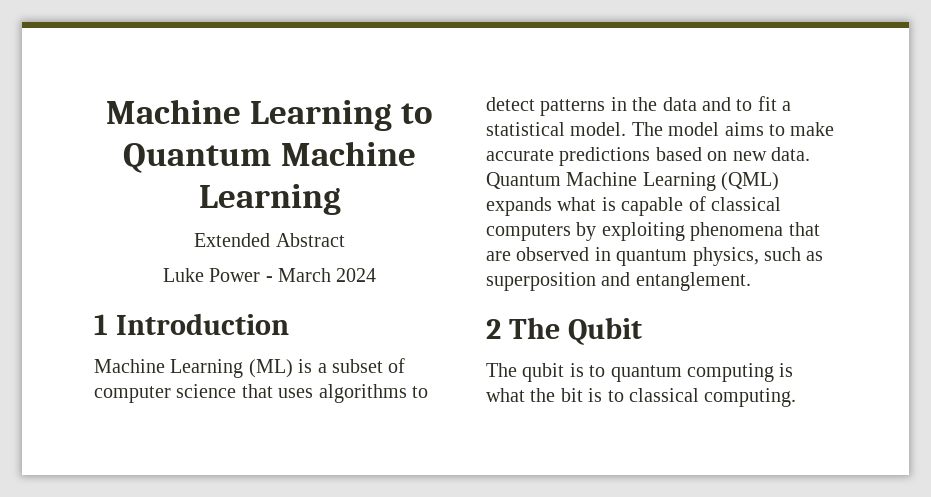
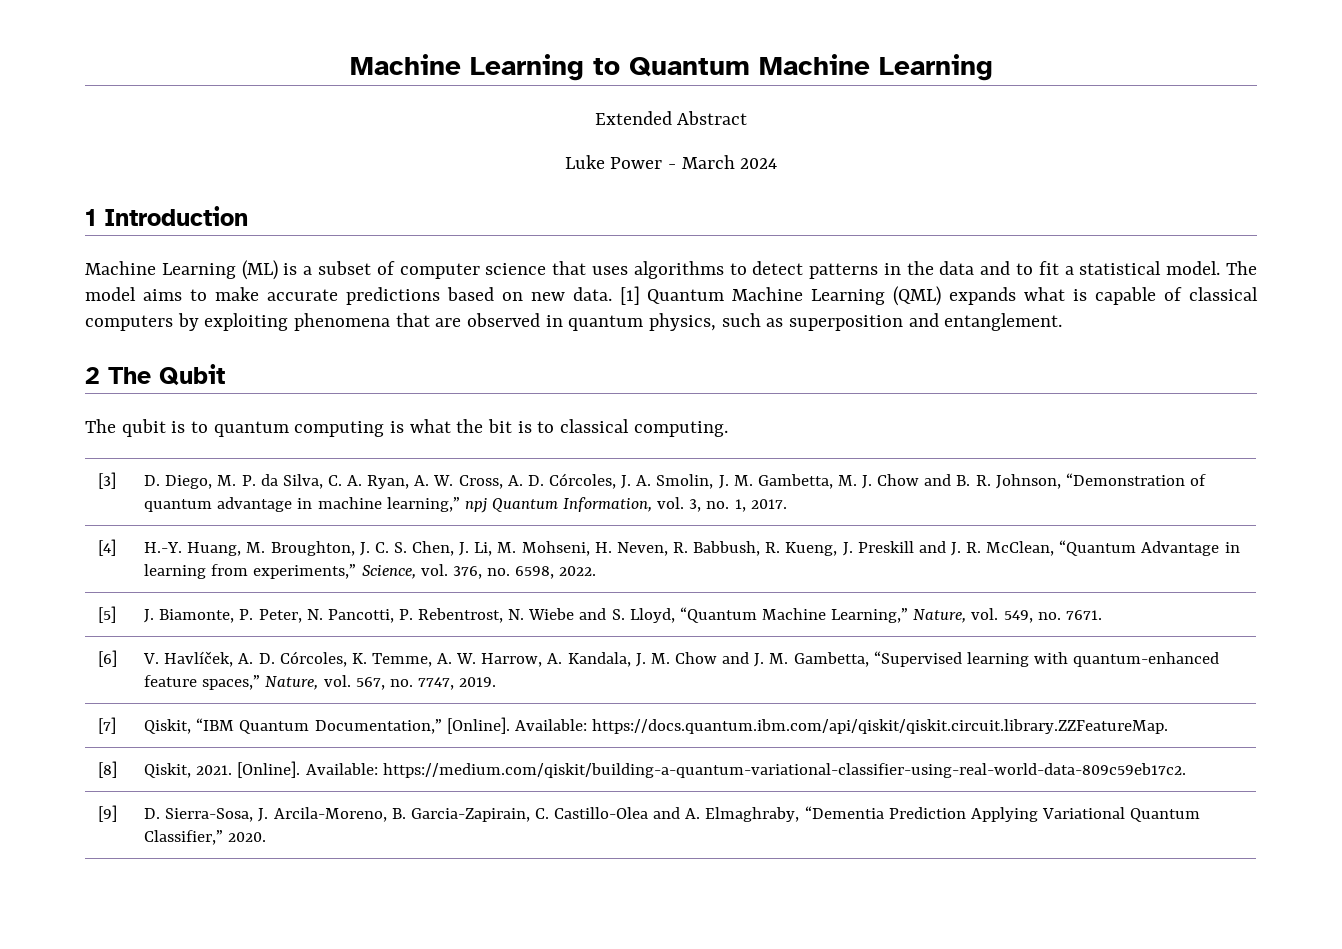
(810, 154) none -> [619,286,640,305] [1]
(797, 397) none -> [98,472,117,489] [144,473,1206,489] [144,497,787,513] [98,539,117,556] [144,540,1240,556] [144,564,597,579] [98,606,117,623] [144,607,1102,623] [98,650,118,667] [143,651,1220,667] [144,675,497,690] [98,717,117,734] [144,717,1168,734] [98,761,118,778] [144,761,1186,778] [98,805,118,822] [144,806,1201,822] [144,830,267,845] // [3] | D. Diego, M. P. da Silva, C. A. Ryan, A. W. Cross, A. D. Córcoles, J. A. Smolin, J. M. Gambetta, M. J. Chow and B. R. Johnson, “Demonstration of quantum advantage in machine learning,” npj Quantum Information, vol. 3, no. 1, 2017. // [4] | H.-Y. Huang, M. Broughton, J. C. S. Chen, J. Li, M. Mohseni, H. Neven, R. Babbush, R. Kueng, J. Preskill and J. R. McClean, “Quantum Advantage in learning from experiments,” Science, vol. 376, no. 6598, 2022. // [5] | J. Biamonte, P. Peter, N. Pancotti, P. Rebentrost, N. Wiebe and S. Lloyd, “Quantum Machine Learning,” Nature, vol. 549, no. 7671. // [6] | V. Havlíček, A. D. Córcoles, K. Temme, A. W. Harrow, A. Kandala, J. M. Chow and J. M. Gambetta, “Supervised learning with quantum-enhanced feature spaces,” Nature, vol. 567, no. 7747, 2019. // [7] | Qiskit, “IBM Quantum Documentation,” [Online]. Available: https://docs.quantum.ibm.com/api/qiskit/qiskit.circuit.library.ZZFeatureMap. // [8] | Qiskit, 2021. [Online]. Available: https://medium.com/qiskit/building-a-quantum-variational-classifier-using-real-world-data-809c59eb17c2. // [9] | D. Sierra-Sosa, J. Arcila-Moreno, B. Garcia-Zapirain, C. Castillo-Olea and A. Elmaghraby, “Dementia Prediction Applying Variational Quantum Classifier,” 2020.

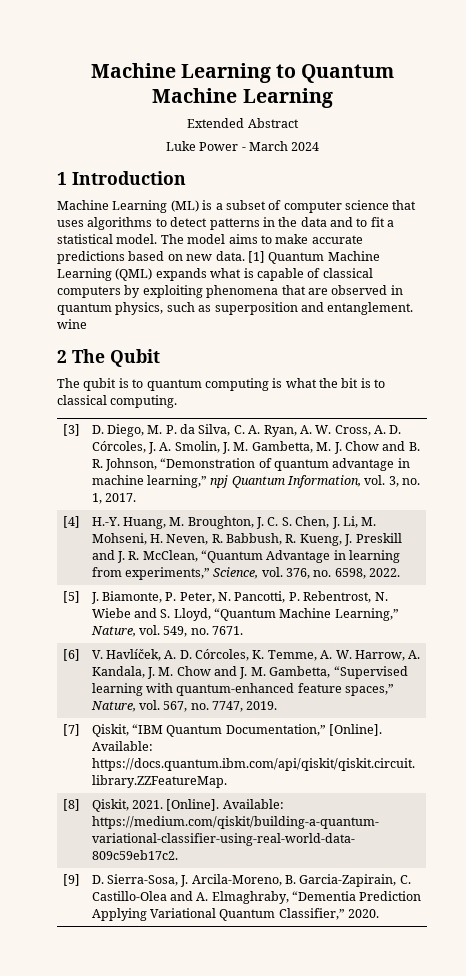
(1063, 322) none -> [57,319,87,329] wine

